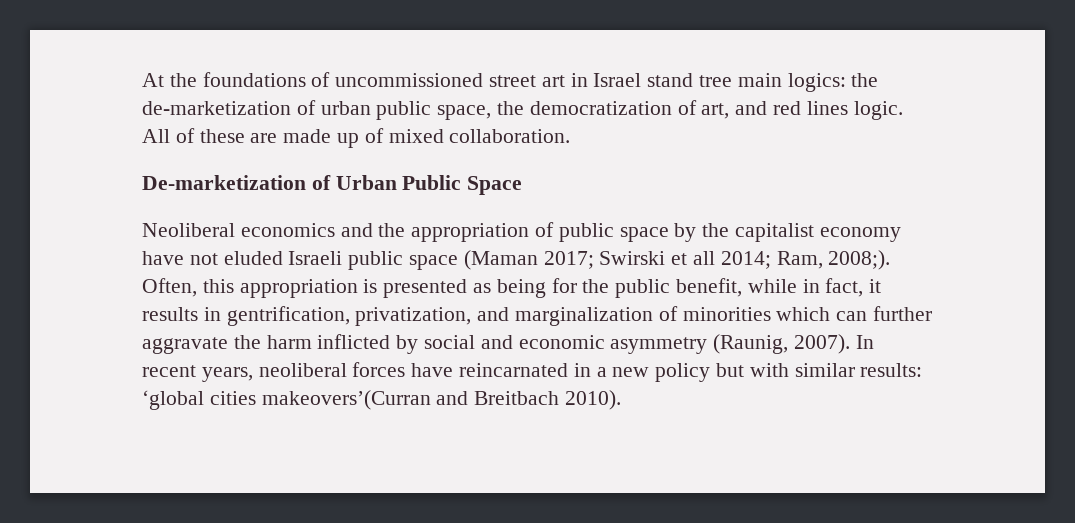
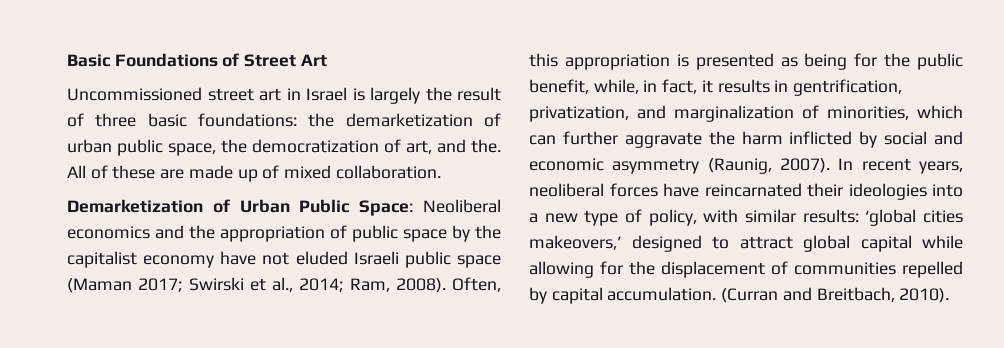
[142,72,879,92] [142,101,291,115] At the foundations of uncommissioned street art in Israel stand tree main logics: the de-marketization -> [67,53,327,67] [67,87,501,104] [67,113,473,127] Basic Foundations of Street Art // Uncommissioned street art in Israel is largely the result of three basic foundations: the demarketization
[773,101,903,120] red lines logic. -> [471,139,501,153] the.
[142,175,306,190] De-marketization -> [67,199,203,213] Demarketization
[467,176,523,195] Space // -> [359,200,414,216] Space:
[693,251,716,265] all -> [272,277,293,292] al.,
[828,250,891,270] 2008;). -> [395,278,446,293] 2008).
[747,279,797,293] while -> [593,79,639,94] while,
[682,307,771,321] minorities -> [827,106,909,120] minorities,
[573,363,745,382] in a new policy but -> [807,183,963,200] [529,209,697,226] their ideologies into a new type of policy,
[261,390,560,410] makeovers’(Curran and Breitbach -> [529,235,963,252] [529,261,963,278] [529,287,895,304] makeovers,’ designed to attract global capital while allowing for the displacement of communities repelled by capital accumulation. (Curran and Breitbach,

